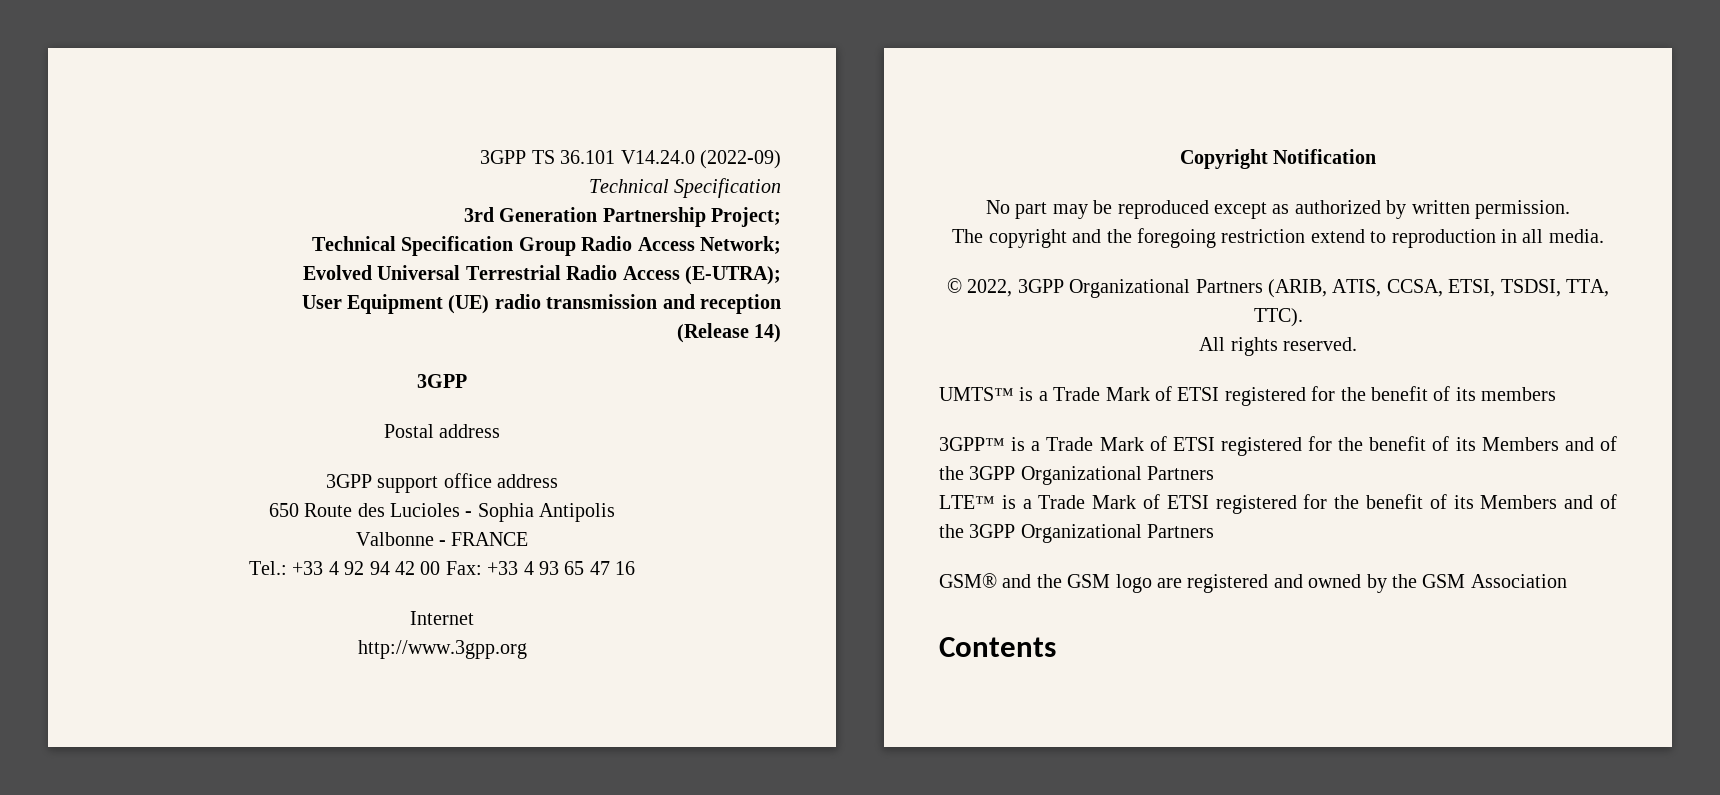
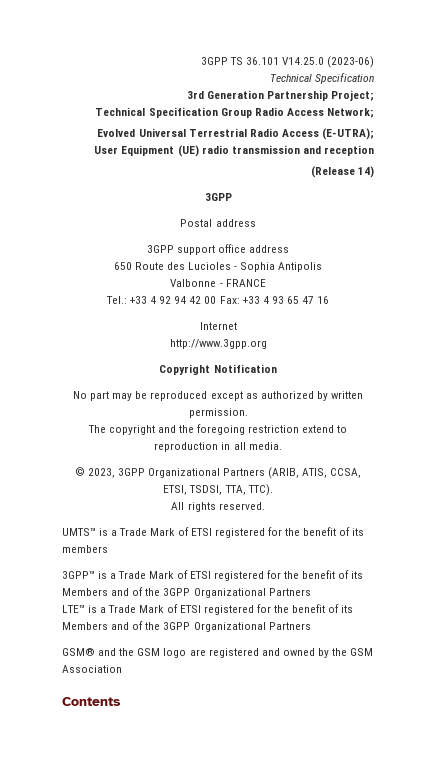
[620,150,781,169] V14.24.0 (2022-09) -> [281,56,374,68] V14.25.0 (2023-06)
[967,279,1013,297] 2022, -> [87,468,115,478] 2023,

